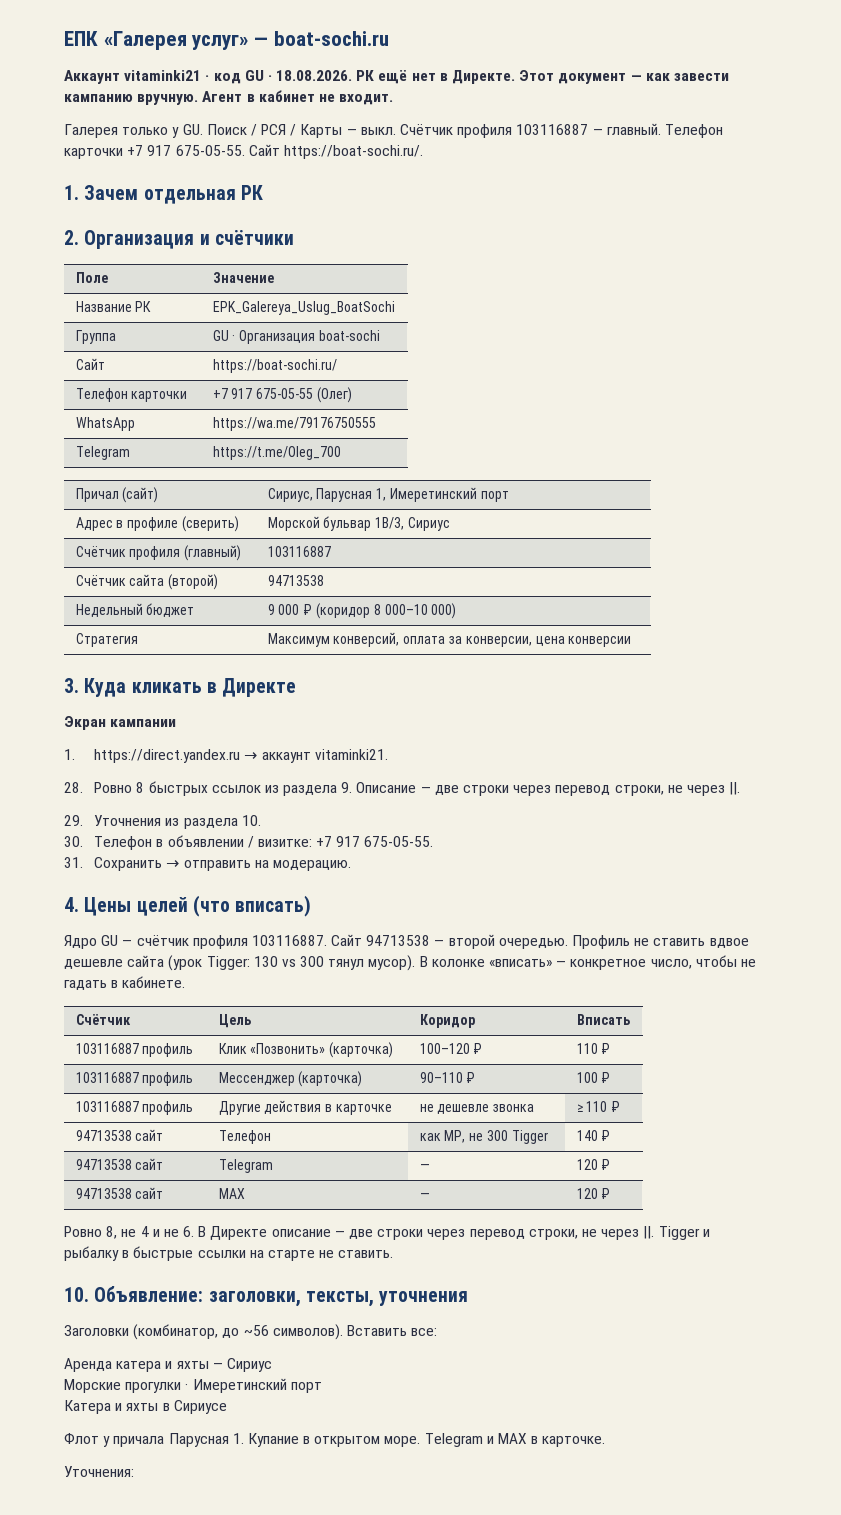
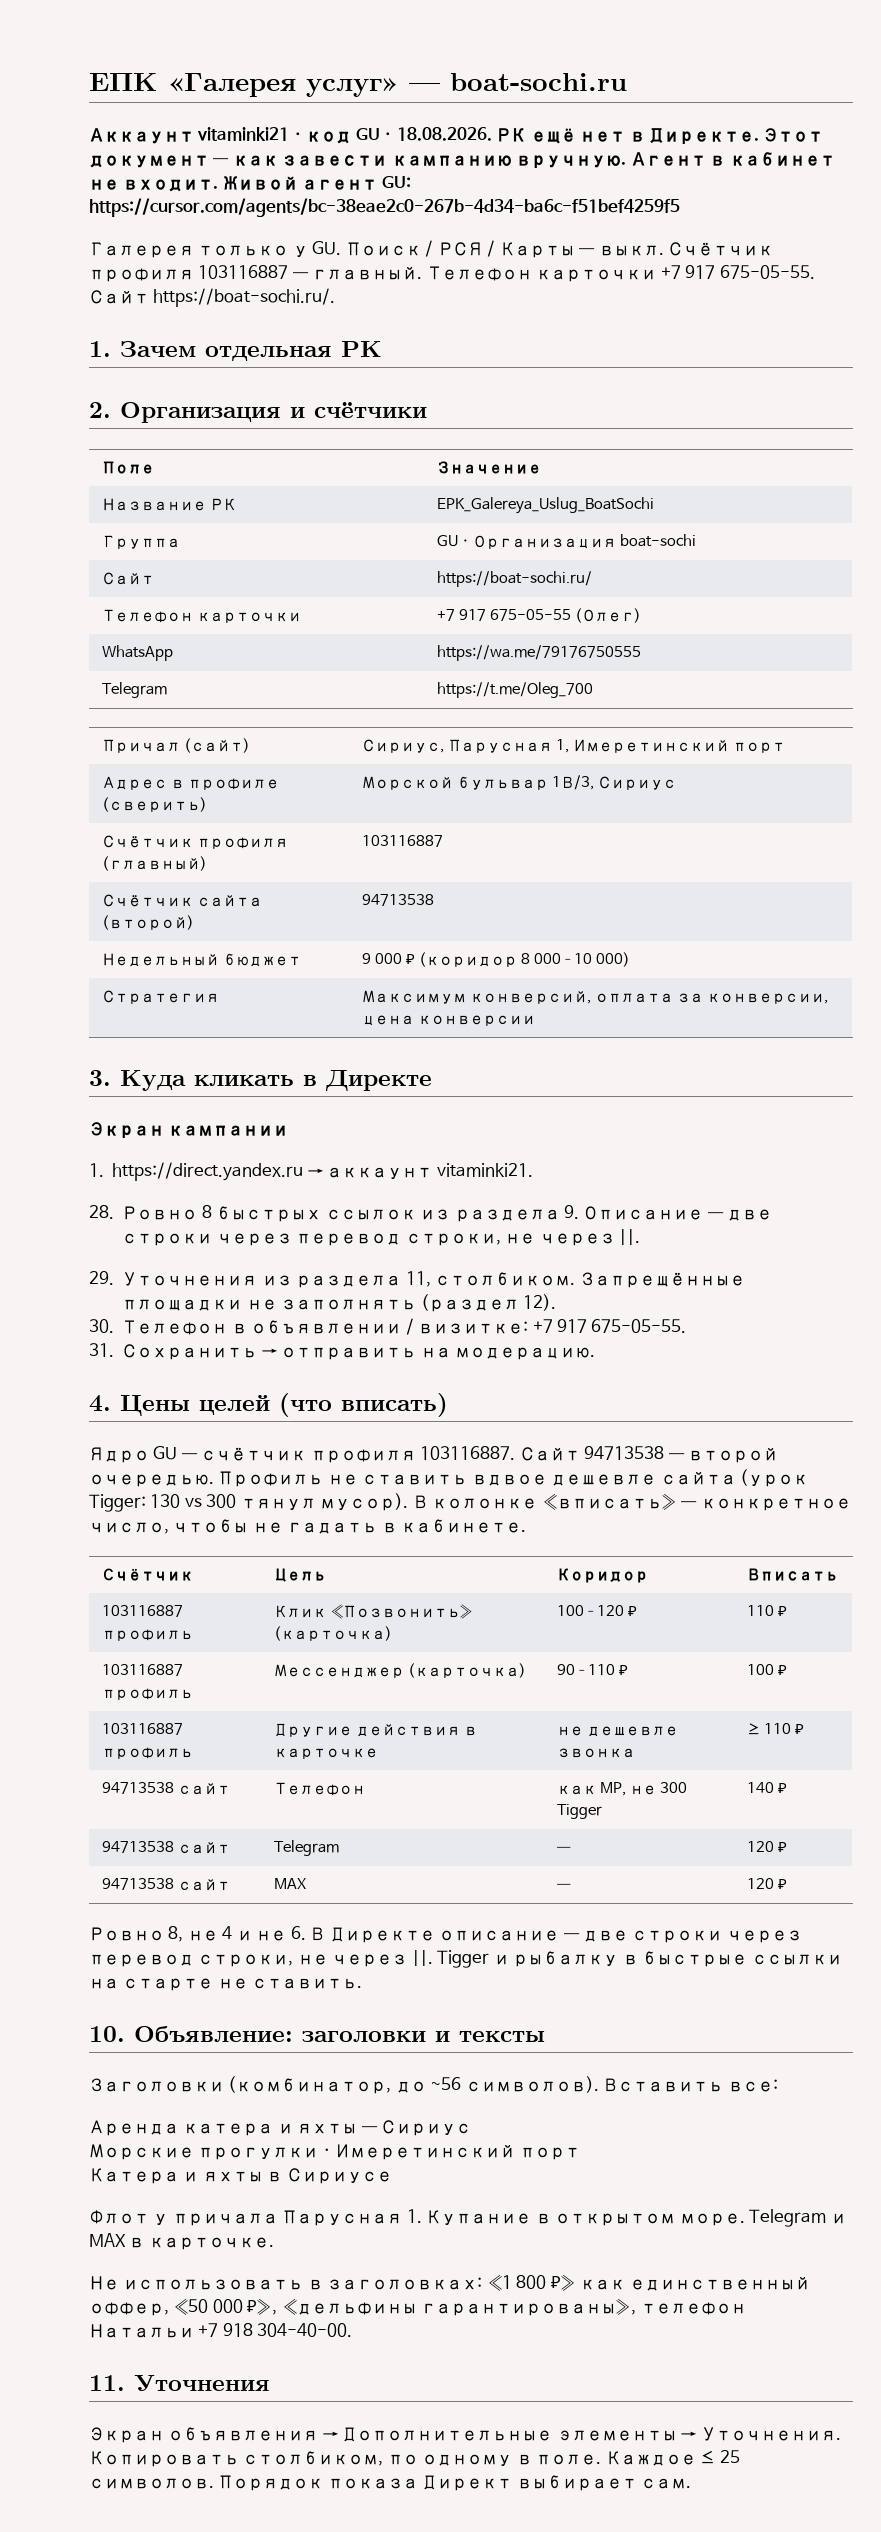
(394, 99) none -> [222,176,411,190] [89,198,680,217] Живой агент GU: https://cursor.com/agents/bc-38eae2c0-267b-4d34-ba6c-f51bef4259f5
[241,815,261,826] 10. -> [405,1271,745,1288] [122,1294,557,1312] 11, столбиком. Запрещённые площадки не заполнять (раздел 12).
[208,1291,469,1307] заголовки, тексты, уточнения -> [302,2031,545,2042] заголовки и тексты
[64,1466,134,1477] Уточнения: -> [89,2274,810,2291] [89,2298,746,2316] [89,2323,353,2338] [89,2375,270,2391] [89,2427,841,2443] [89,2450,740,2467] [89,2475,692,2491] Не использовать в заголовках: «1 800 ₽» как единственный оффер, «50 000 ₽», «дельфины гарантированы», телефон Натальи +7 918 304-40-00. // 11. Уточнения // Экран объявления → Дополнительные элементы → Уточнения. Копировать столбиком, по одному в поле. Каждое ≤ 25 символов. Порядок показа Директ выбирает сам.

